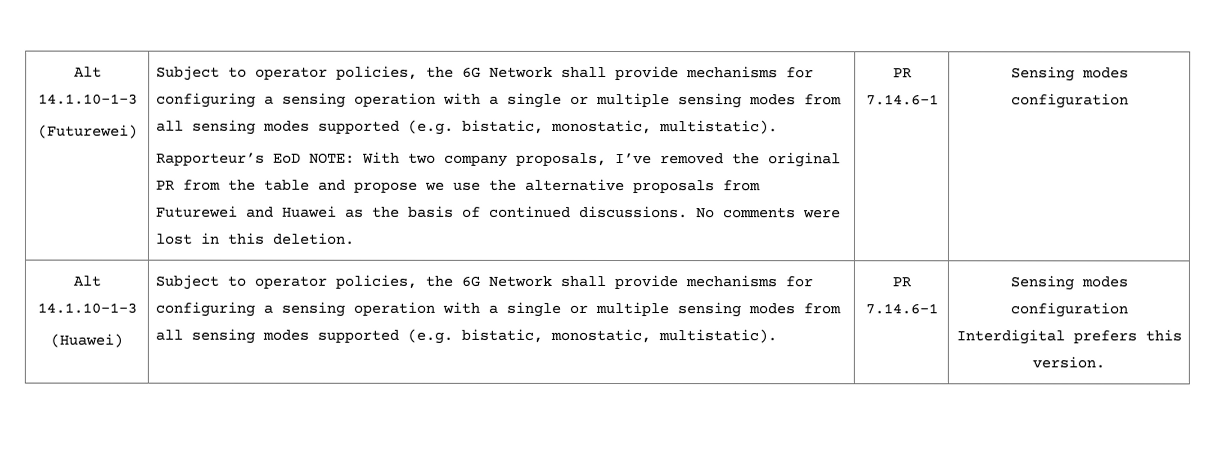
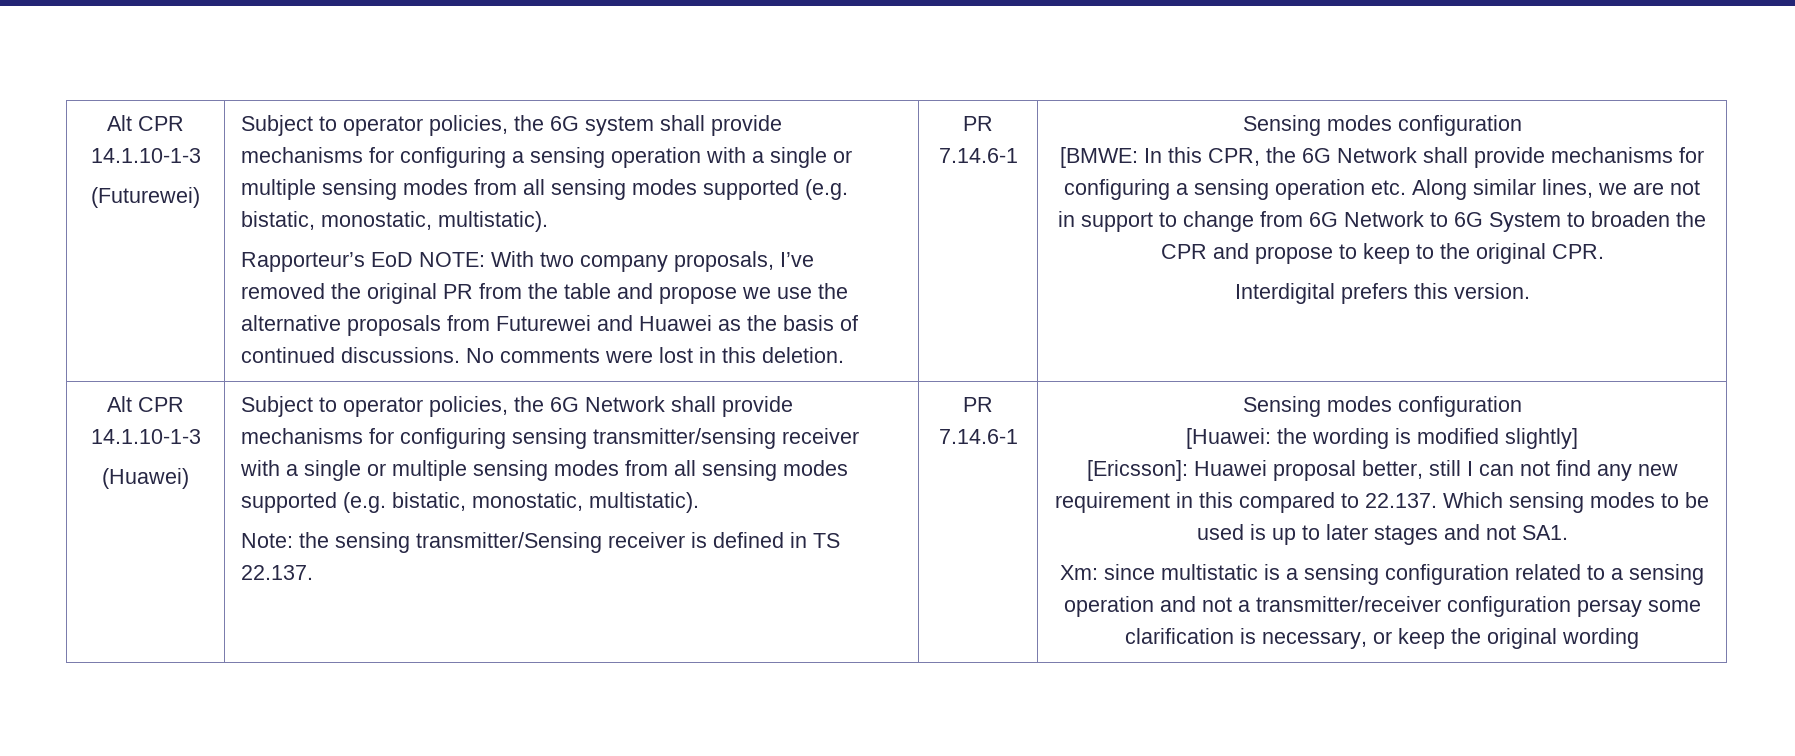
[73,66,102,78] Alt -> [107,115,184,131] Alt CPR
[488,66,553,78] Network -> [584,116,654,136] system
[72,275,101,287] // Alt -> [1060,147,1704,168] [1064,179,1700,200] [1058,211,1706,232] [1160,243,1604,264] [1234,283,1530,304] [107,396,184,412] // [BMWE: In this CPR, the 6G Network shall provide mechanisms for configuring a sensing operation etc. Along similar lines, we are not in support to change from 6G Network to 6G System to broaden the CPR and propose to keep to the original CPR. // Interdigital prefers this version. // Alt CPR
[262,301,435,317] a sensing operation -> [511,428,859,449] sensing transmitter/sensing receiver
[891,277,911,287] [864,303,938,315] [1009,275,1128,291] [1009,302,1128,318] [955,329,1182,345] [1032,356,1105,369] | PR 7.14.6-1 | Sensing modes configuration Interdigital prefers this version. -> [240,532,840,553] [240,565,313,580] [963,397,993,412] [938,429,1018,444] [1242,396,1522,417] [1186,428,1578,449] [1086,460,1678,481] [1055,492,1709,513] [1196,524,1568,545] [1060,564,1704,585] [1063,596,1701,617] [1125,628,1639,649] // Note: the sensing transmitter/Sensing receiver is defined in TS 22.137. | PR 7.14.6-1 | Sensing modes configuration // [Huawei: the wording is modified slightly] // [Ericsson]: Huawei proposal better, still I can not find any new requirement in this compared to 22.137. Which sensing modes to be used is up to later stages and not SA1. // Xm: since multistatic is a sensing configuration related to a sensing operation and not a transmitter/receiver configuration persay some clarification is necessary, or keep the original wording

